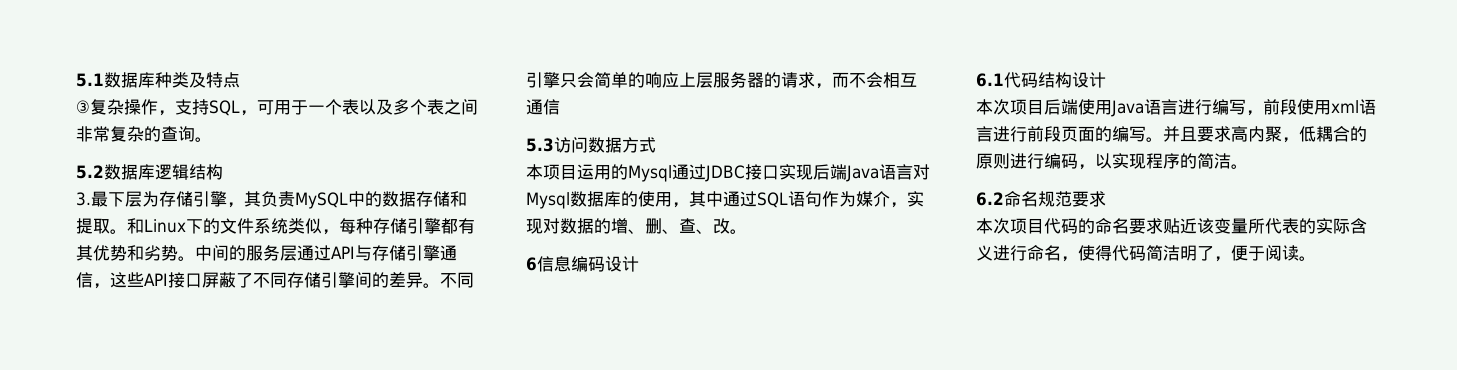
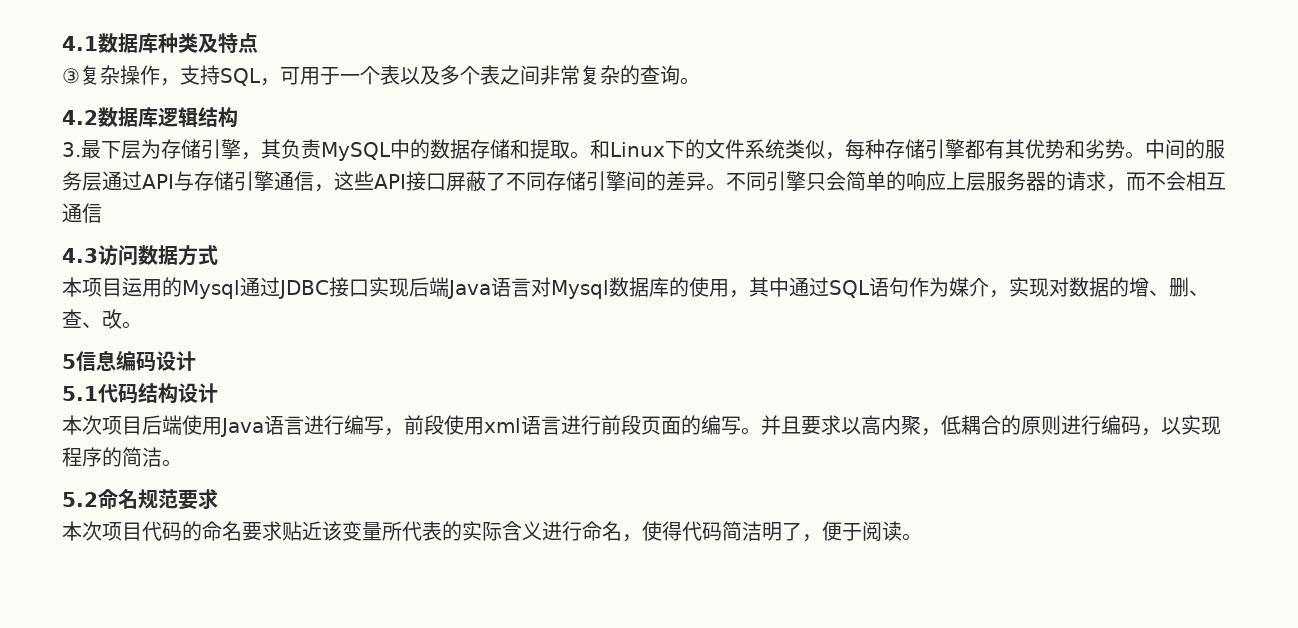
[76,73,104,87] 5.1 -> [62,36,98,51] 4.1
[76,165,104,179] 5.2 -> [62,110,98,125] 4.2
[526,138,554,152] 5.3 -> [62,248,98,263] 4.3
[526,257,537,271] 6 -> [62,354,76,369] 5
[976,73,1004,87] 6.1 -> [62,386,98,401] 5.1
(1231, 134) none -> [841,417,861,435] 以
[976,192,1004,206] 6.2 -> [62,492,98,507] 5.2

